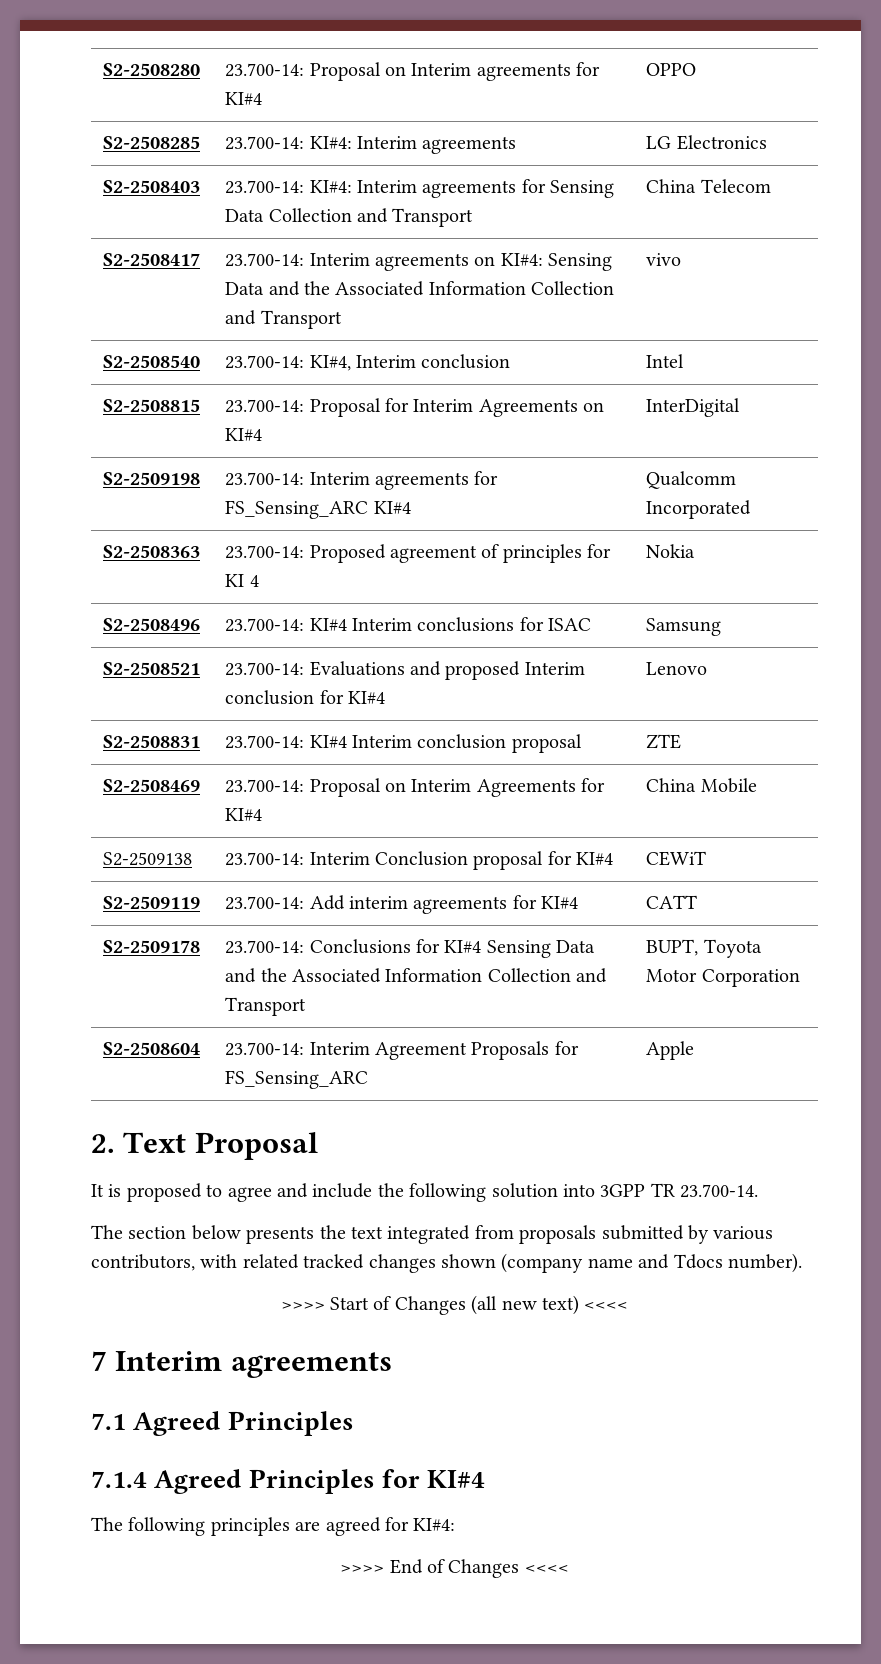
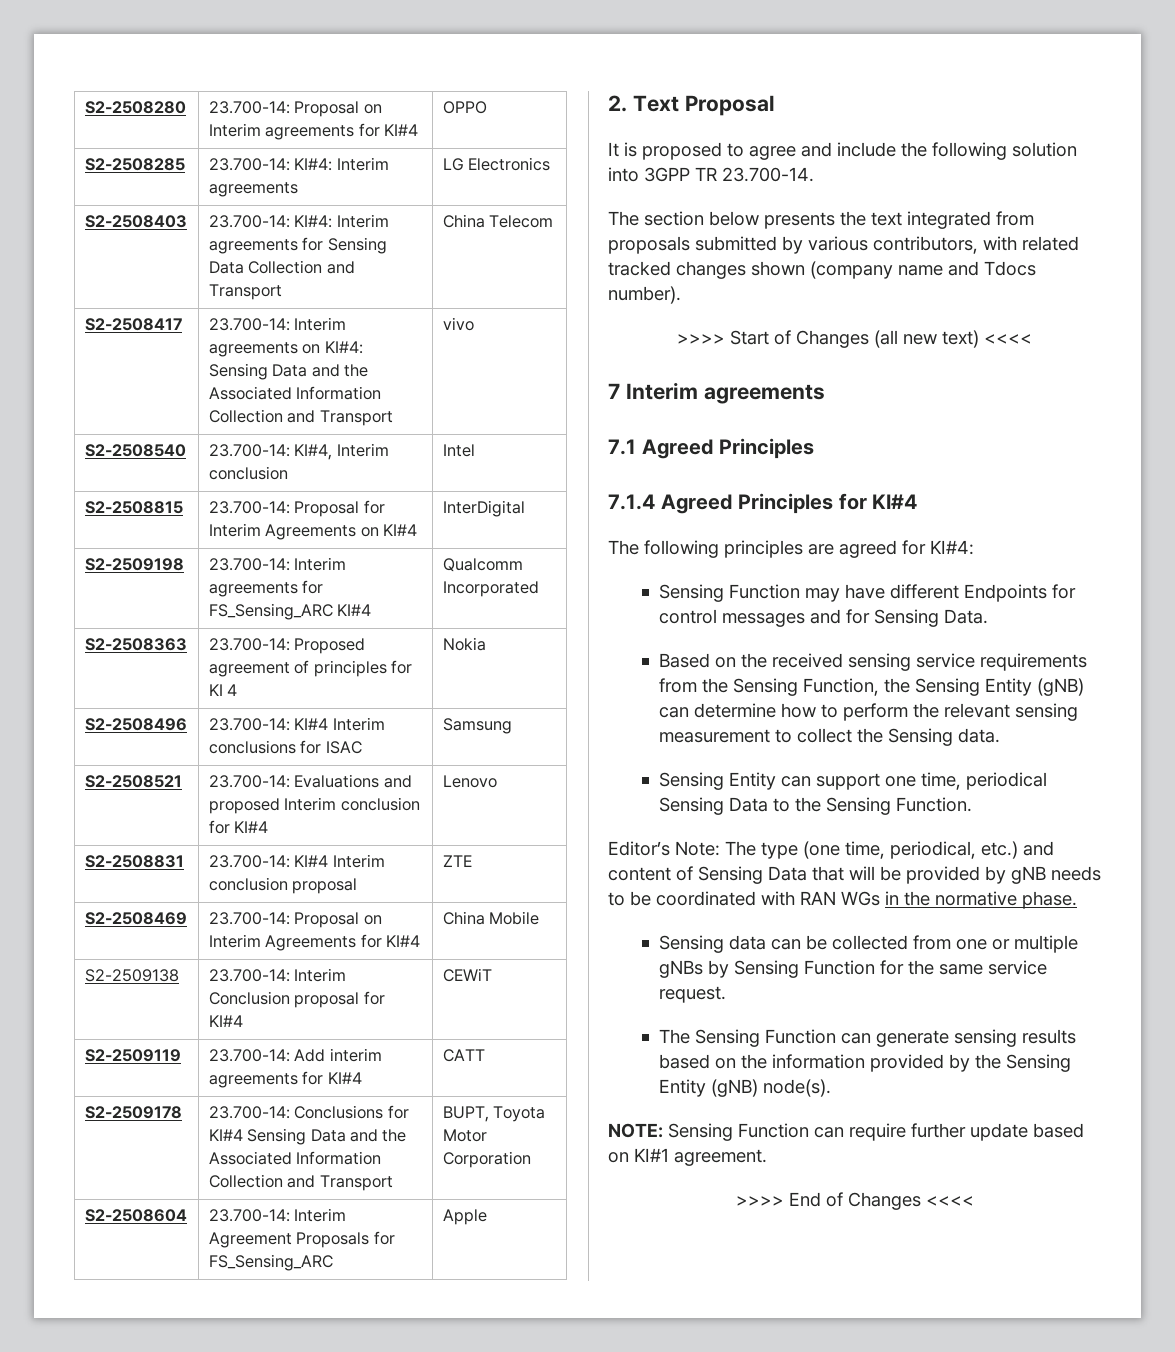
(456, 1524) none -> [658,584,1076,602] [658,609,988,627] [658,653,1087,671] [658,678,1084,696] [658,703,1078,721] [658,728,1000,746] [658,772,1047,790] [658,797,972,815] [608,841,1054,859] [608,866,1101,884] [608,891,1077,909] [658,935,1078,953] [658,960,1047,978] [658,986,726,1003] [658,1029,1076,1047] [658,1054,1071,1072] [658,1079,831,1097] [608,1123,1084,1141] [608,1148,767,1166] // Sensing Function may have different Endpoints for control messages and for Sensing Data. // Based on the received sensing service requirements from the Sensing Function, the Sensing Entity (gNB) can determine how to perform the relevant sensing measurement to collect the Sensing data. // Sensing Entity can support one time, periodical Sensing Data to the Sensing Function. // Editor’s Note: The type (one time, periodical, etc.) and content of Sensing Data that will be provided by gNB needs to be coordinated with RAN WGs in the normative phase. // Sensing data can be collected from one or multiple gNBs by Sensing Function for the same service request. // The Sensing Function can generate sensing results based on the information provided by the Sensing Entity (gNB) node(s). // NOTE: Sensing Function can require further update based on KI#1 agreement.

